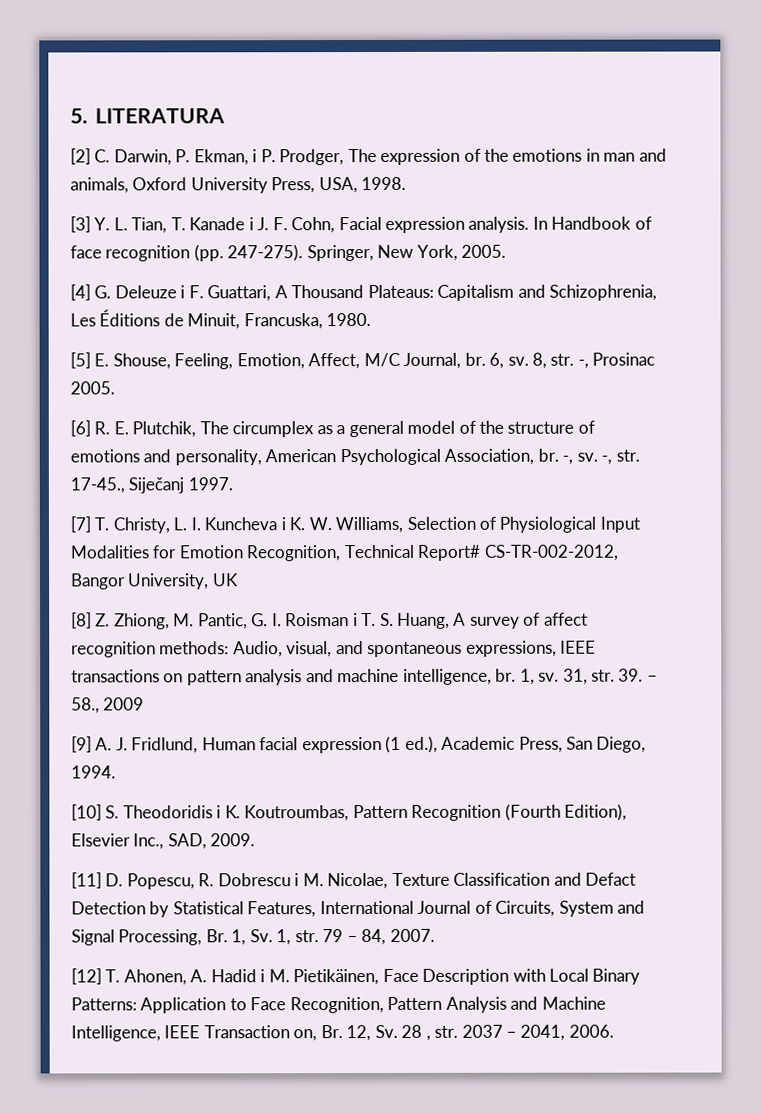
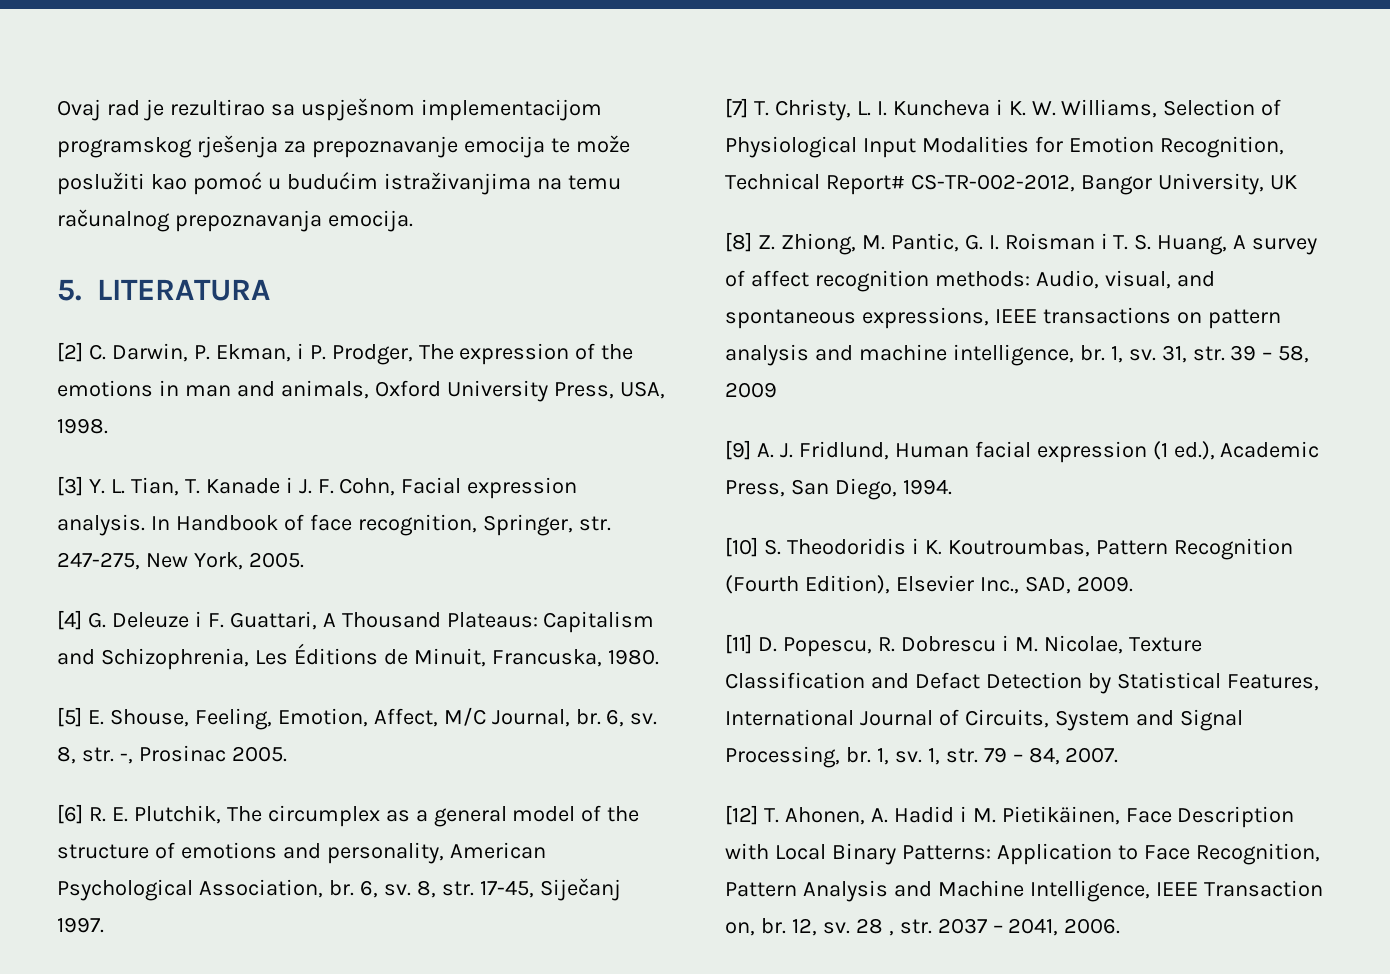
(70, 116) none -> [57,98,602,121] [57,135,630,158] [57,172,621,195] [57,209,413,232] Ovaj rad je rezultirao sa uspješnom implementacijom programskog rješenja za prepoznavanje emocija te može poslužiti kao pomoć u budućim istraživanjima na temu računalnog prepoznavanja emocija. //
[105,244,374,262] recognition (pp. 247-275). Springer, -> [357,514,611,536] [57,552,140,570] recognition, Springer, str. 247-275,
[562,449,640,465] [70,477,125,494] -, sv. -, str. 17-45., -> [359,880,534,898] 6, sv. 8, str. 17-45,
[618,668,658,682] [71,697,100,714] 39. – 58., -> [1230,345,1310,363] 39 – 58,
[205,929,273,946] Br. 1, Sv. -> [845,747,922,765] br. 1, sv.
[320,1024,398,1042] Br. 12, Sv. -> [760,918,850,936] br. 12, sv.

